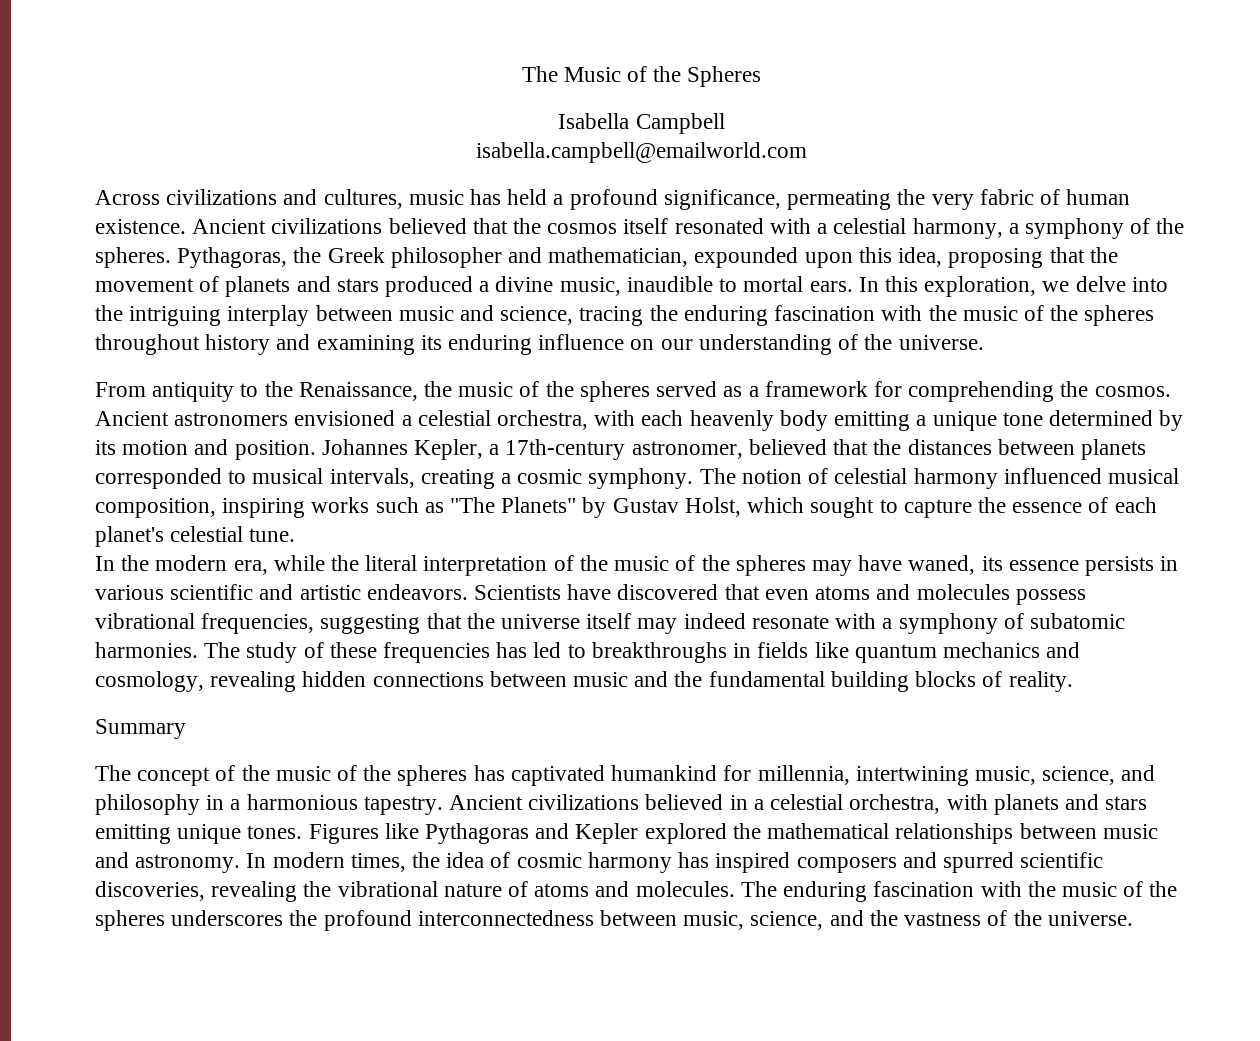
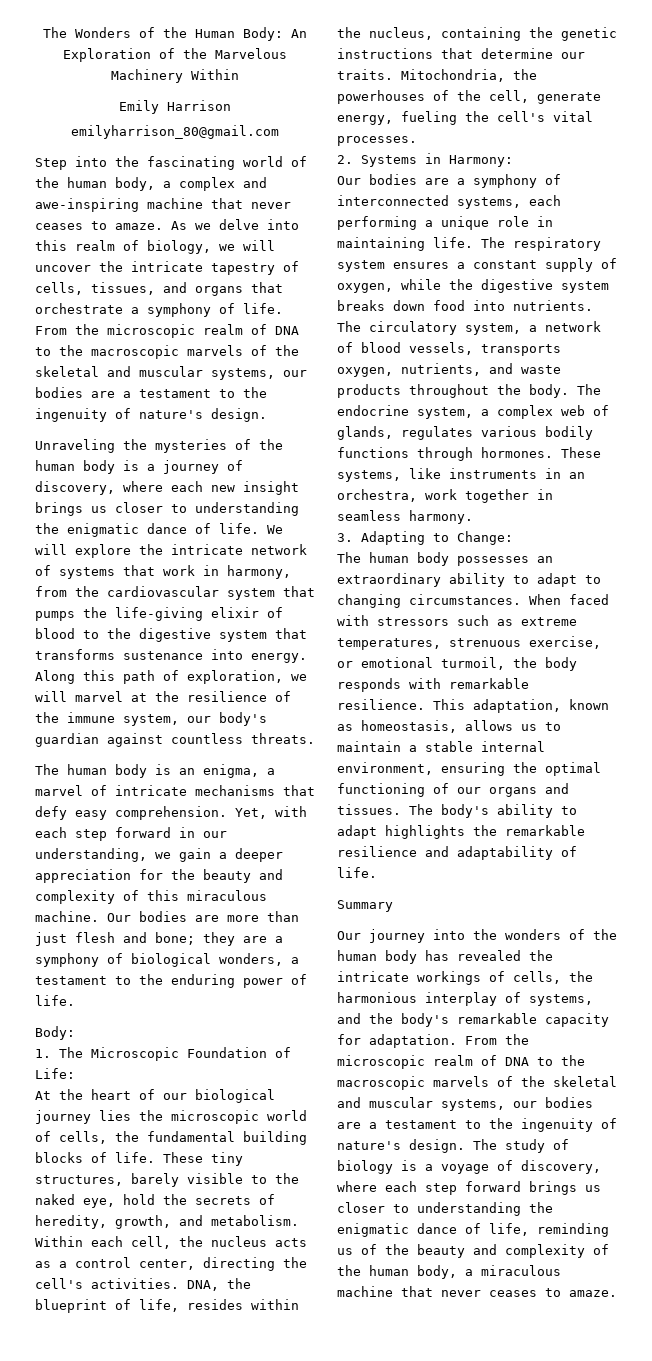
[521,66,762,87] [558,113,725,134] [476,142,807,163] [95,189,1131,210] [95,218,1185,239] [95,247,1118,268] [95,276,1168,297] [95,305,1155,326] [95,334,984,355] [95,381,1171,402] [95,410,1184,431] [95,439,1146,460] [95,468,1179,489] [95,497,1157,518] [95,526,296,547] [95,555,1179,576] [95,584,1086,605] [95,613,1125,634] [95,642,1081,663] [95,671,669,692] The Music of the Spheres // Isabella Campbell // isabella.campbell@emailworld.com // Across civilizations and cultures, music has held a profound significance, permeating the very fabric of human existence. Ancient civilizations believed that the cosmos itself resonated with a celestial harmony, a symphony of the spheres. Pythagoras, the Greek philosopher and mathematician, expounded upon this idea, proposing that the movement of planets and stars produced a divine music, inaudible to mortal ears. In this exploration, we delve into the intriguing interplay between music and science, tracing the enduring fascination with the music of the spheres throughout history and examining its enduring influence on our understanding of the universe. // From antiquity to the Renaissance, the music of the spheres served as a framework for comprehending the cosmos. Ancient astronomers envisioned a celestial orchestra, with each heavenly body emitting a unique tone determined by its motion and position. Johannes Kepler, a 17th-century astronomer, believed that the distances between planets corresponded to musical intervals, creating a cosmic symphony. The notion of celestial harmony influenced musical composition, inspiring works such as "The Planets" by Gustav Holst, which sought to capture the essence of each planet's celestial tune. // In the modern era, while the literal interpretation of the music of the spheres may have waned, its essence persists in various scientific and artistic endeavors. Scientists have discovered that even atoms and molecules possess vibrational frequencies, suggesting that the universe itself may indeed resonate with a symphony of subatomic harmonies. The study of these frequencies has led to breakthroughs in fields like quantum mechanics and cosmology, revealing hidden connections between music and -> [43,27,307,41] [63,48,287,62] [111,69,239,83] [119,100,231,114] [71,125,279,139] [35,156,307,170] [35,177,267,191] [35,198,291,212] [35,219,299,230] [35,240,275,254] [35,261,299,275] [35,282,283,296] [35,303,283,317] [35,324,299,338] [35,345,299,359] [35,366,307,380] [35,387,267,398] [35,408,267,422] [35,439,283,453] [35,460,243,474] [35,481,299,495] [35,502,299,516] [35,523,283,537] [35,544,307,558] [35,565,291,579] [35,586,315,600] [35,607,283,621] [35,628,307,642] [35,649,307,663] [35,670,307,684] [35,691,291,702] [35,712,267,726] [35,733,315,747] [35,764,275,778] [35,785,315,796] [35,806,307,820] [35,827,227,841] [35,848,283,862] [35,869,283,883] [35,890,267,904] [35,911,299,922] [35,932,283,946] [35,953,299,967] [35,974,307,988] [35,995,75,1006] [35,1026,75,1040] [35,1047,291,1061] [35,1068,75,1079] [35,1089,275,1103] [35,1110,307,1124] [35,1131,107,1144] The Wonders of the Human Body: An Exploration of the Marvelous Machinery Within // Emily Harrison // emilyharrison_80@gmail.com // Step into the fascinating world of the human body, a complex and awe-inspiring machine that never ceases to amaze. As we delve into this realm of biology, we will uncover the intricate tapestry of cells, tissues, and organs that orchestrate a symphony of life. From the microscopic realm of DNA to the macroscopic marvels of the skeletal and muscular systems, our bodies are a testament to the ingenuity of nature's design. // Unraveling the mysteries of the human body is a journey of discovery, where each new insight brings us closer to understanding the enigmatic dance of life. We will explore the intricate network of systems that work in harmony, from the cardiovascular system that pumps the life-giving elixir of blood to the digestive system that transforms sustenance into energy. Along this path of exploration, we will marvel at the resilience of the immune system, our body's guardian against countless threats. // The human body is an enigma, a marvel of intricate mechanisms that defy easy comprehension. Yet, with each step forward in our understanding, we gain a deeper appreciation for the beauty and complexity of this miraculous machine. Our bodies are more than just flesh and bone; they are a symphony of biological wonders, a testament to the enduring power of life. // Body: // 1. The Microscopic Foundation of Life: // At the heart of our biological journey lies the microscopic world of cells,
[1008,671,1073,692] [95,719,186,739] [95,765,1156,786] [95,794,1148,815] [95,823,1158,844] [95,852,1104,873] [95,881,1178,902] [95,910,1133,931] reality. // Summary // The concept of the music of the spheres has captivated humankind for millennia, intertwining music, science, and philosophy in a harmonious tapestry. Ancient civilizations believed in a celestial orchestra, with planets and stars emitting unique tones. Figures like Pythagoras and Kepler explored the mathematical relationships between music and astronomy. In modern times, the idea of cosmic harmony has inspired composers and spurred scientific discoveries, revealing the vibrational nature of atoms and molecules. The enduring fascination with the music of the spheres underscores the profound interconnectedness between music, science, and the vastness of the universe. -> [115,1152,243,1166] [35,1173,299,1187] [35,1194,275,1208] [35,1215,299,1229] [35,1236,307,1249] [35,1257,307,1271] [35,1278,251,1291] [35,1299,299,1313] [337,27,617,41] [337,48,585,59] [337,69,537,82] [337,90,601,104] [337,111,593,125] [337,136,417,146] [337,153,513,167] [337,174,561,188] [337,195,561,209] [337,216,553,230] [337,237,601,251] [337,258,617,272] [337,279,609,293] [337,300,593,311] [337,321,601,335] [337,342,561,356] [337,363,561,377] [337,384,601,398] [337,405,609,419] [337,426,593,440] [337,447,601,461] [337,468,585,482] [337,489,553,503] [337,510,473,524] [337,531,513,545] [337,552,553,566] [337,573,601,587] [337,594,609,608] [337,615,577,626] [337,636,601,650] [337,657,577,671] [337,678,529,692] [337,699,609,713] [337,720,561,733] [337,741,545,752] [337,762,601,776] [337,783,569,797] [337,804,577,818] [337,825,585,839] [337,846,577,860] [337,867,377,878] [337,900,393,912] [337,929,617,943] [337,950,553,964] [337,971,593,985] [337,992,593,1006] [337,1013,609,1027] [337,1034,529,1048] [337,1055,585,1069] [337,1076,617,1090] [337,1097,593,1111] [337,1118,617,1132] [337,1139,569,1153] [337,1160,601,1174] [337,1181,601,1195] [337,1202,553,1216] [337,1223,609,1237] [337,1244,609,1258] [337,1265,561,1279] [337,1286,617,1297] life. These tiny structures, barely visible to the naked eye, hold the secrets of heredity, growth, and metabolism. Within each cell, the nucleus acts as a control center, directing the cell's activities. DNA, the blueprint of life, resides within the nucleus, containing the genetic instructions that determine our traits. Mitochondria, the powerhouses of the cell, generate energy, fueling the cell's vital processes. // 2. Systems in Harmony: // Our bodies are a symphony of interconnected systems, each performing a unique role in maintaining life. The respiratory system ensures a constant supply of oxygen, while the digestive system breaks down food into nutrients. The circulatory system, a network of blood vessels, transports oxygen, nutrients, and waste products throughout the body. The endocrine system, a complex web of glands, regulates various bodily functions through hormones. These systems, like instruments in an orchestra, work together in seamless harmony. // 3. Adapting to Change: // The human body possesses an extraordinary ability to adapt to changing circumstances. When faced with stressors such as extreme temperatures, strenuous exercise, or emotional turmoil, the body responds with remarkable resilience. This adaptation, known as homeostasis, allows us to maintain a stable internal environment, ensuring the optimal functioning of our organs and tissues. The body's ability to adapt highlights the remarkable resilience and adaptability of life. // Summary // Our journey into the wonders of the human body has revealed the intricate workings of cells, the harmonious interplay of systems, and the body's remarkable capacity for adaptation. From the microscopic realm of DNA to the macroscopic marvels of the skeletal and muscular systems, our bodies are a testament to the ingenuity of nature's design. The study of biology is a voyage of discovery, where each step forward brings us closer to understanding the enigmatic dance of life, reminding us of the beauty and complexity of the human body, a miraculous machine that never ceases to amaze.

